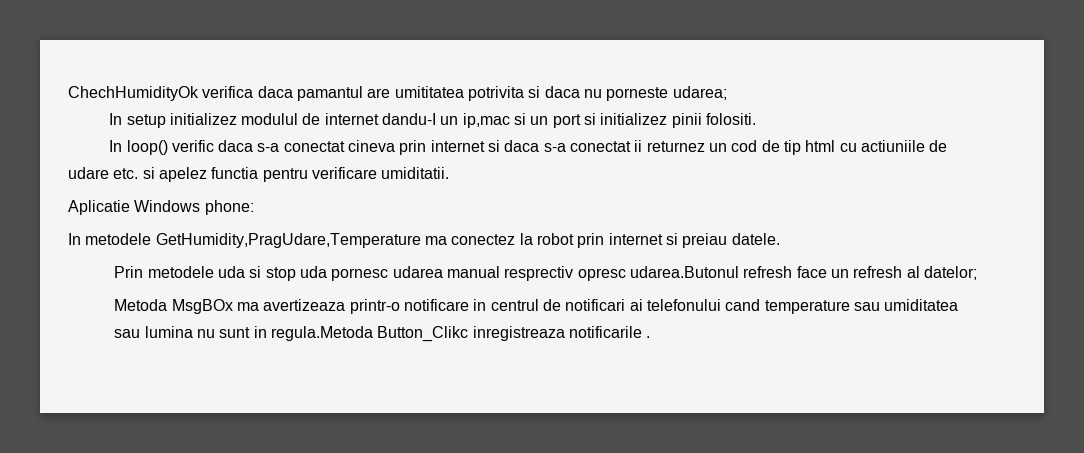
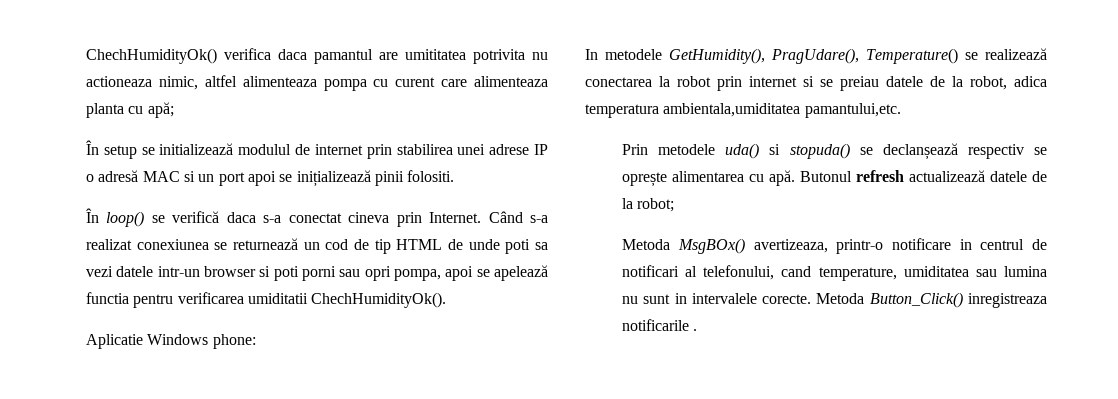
[68,86,199,101] ChechHumidityOk -> [86,48,217,64] ChechHumidityOk()
[528,86,727,101] [109,113,757,128] [109,140,214,155] si daca nu porneste udarea; // In setup initializez modulul de internet dandu-I un ip,mac si un port si initializez pinii folositi. // In loop() verific -> [532,52,548,60] [86,75,548,91] [86,102,174,118] [86,140,548,159] [86,170,455,187] [86,208,220,227] nu actioneaza nimic, altfel alimenteaza pompa cu curent care alimenteaza planta cu apă; // În setup se initializează modulul de internet prin stabilirea unei adrese IP o adresă MAC si un port apoi se inițializează pinii folositi. // În loop() se verifică
[430,140,948,155] [68,167,450,182] internet si daca s-a conectat ii returnez un cod de tip html cu actiuniile de udare etc. si apelez functia pentru verificare umiditatii. -> [429,211,548,223] [86,238,549,254] [86,265,548,281] [86,292,447,308] Internet. Când s-a realizat conexiunea se returnează un cod de tip HTML de unde poti sa vezi datele intr-un browser si poti porni sau opri pompa, apoi se apelează functia pentru verificarea umiditatii ChechHumidityOk().
[155,233,516,248] GetHumidity,PragUdare,Temperature ma conectez -> [669,48,1047,64] [585,77,652,87] GetHumidity(), PragUdare(), Temperature() se realizează conectarea
[682,233,780,248] [114,266,977,281] [114,299,346,314] preiau datele. // Prin metodele uda si stop uda pornesc udarea manual resprectiv opresc udarea.Butonul refresh face un refresh al datelor; // Metoda MsgBOx ma avertizeaza -> [820,76,1047,91] [585,103,901,118] [622,143,1047,160] [622,170,1047,187] [622,198,675,212] [622,238,828,254] se preiau datele de la robot, adica temperatura ambientala,umiditatea pamantului,etc. // Prin metodele uda() si stopuda() se declanșează respectiv se oprește alimentarea cu apă. Butonul refresh actualizează datele de la robot; // Metoda MsgBOx() avertizeaza,
[629,299,880,314] ai telefonului cand temperature sau -> [685,265,897,281] al telefonului, cand temperature,
[271,326,469,342] regula.Metoda Button_Clikc -> [691,292,963,308] intervalele corecte. Metoda Button_Click()

